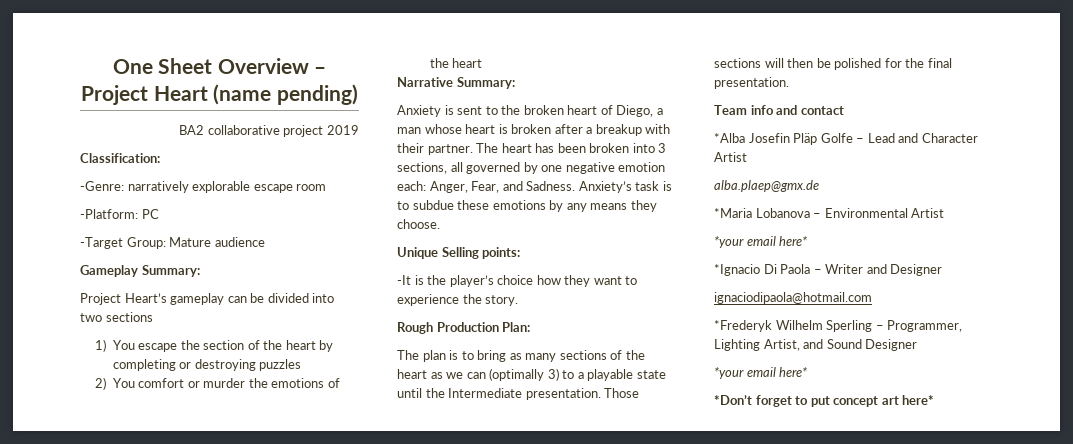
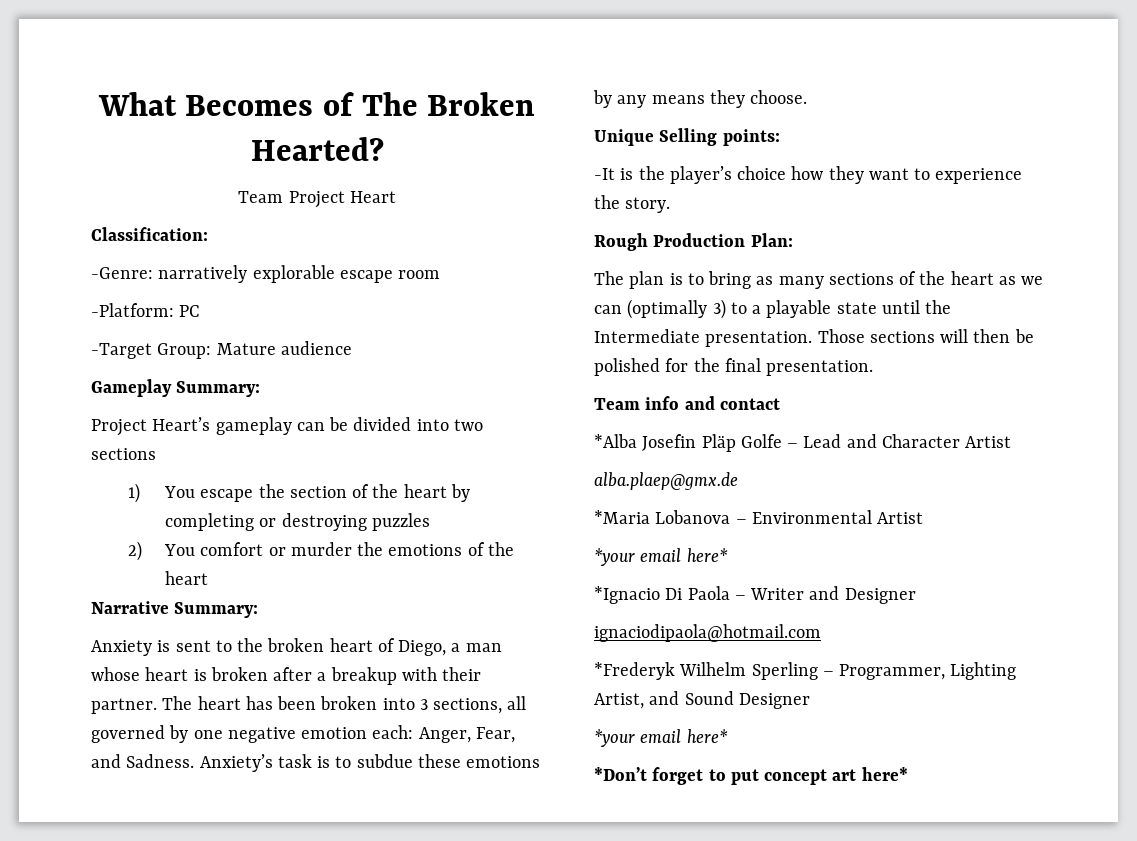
[112,58,327,74] [81,84,358,105] [179,125,359,137] One Sheet Overview – Project Heart (name pending) // BA2 collaborative project 2019 -> [97,92,536,116] [250,137,384,161] [238,191,396,208] What Becomes of The Broken Hearted? // Team Project Heart

